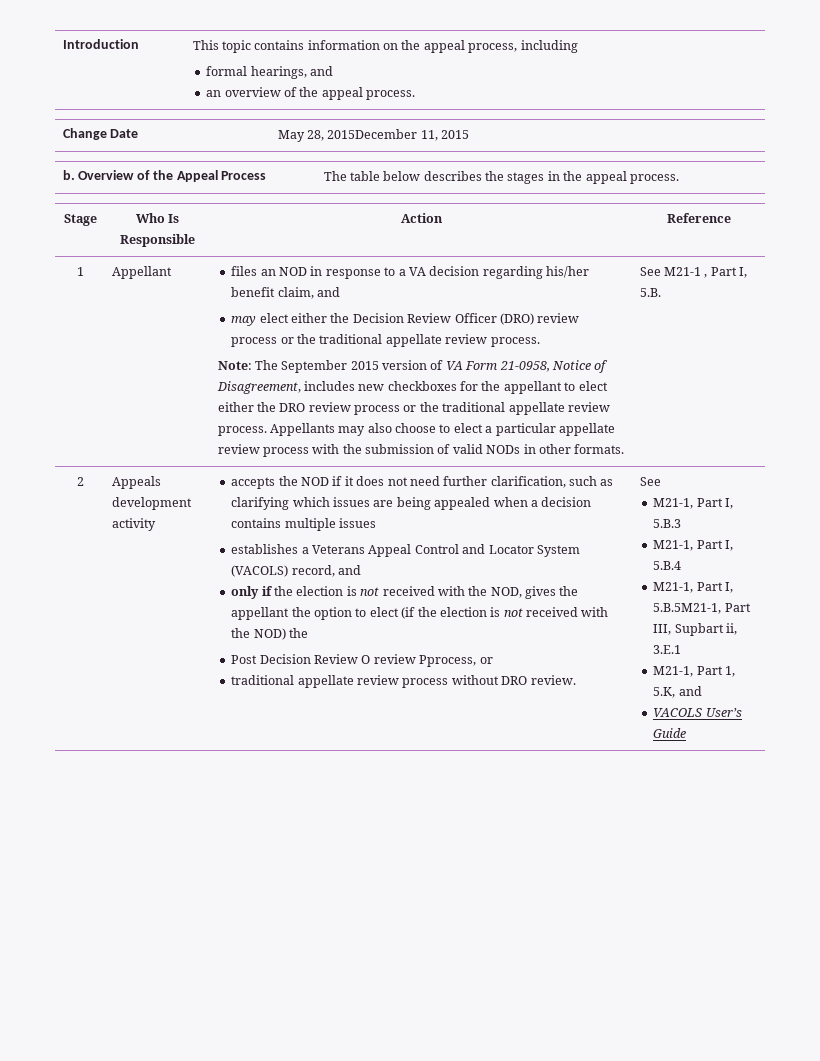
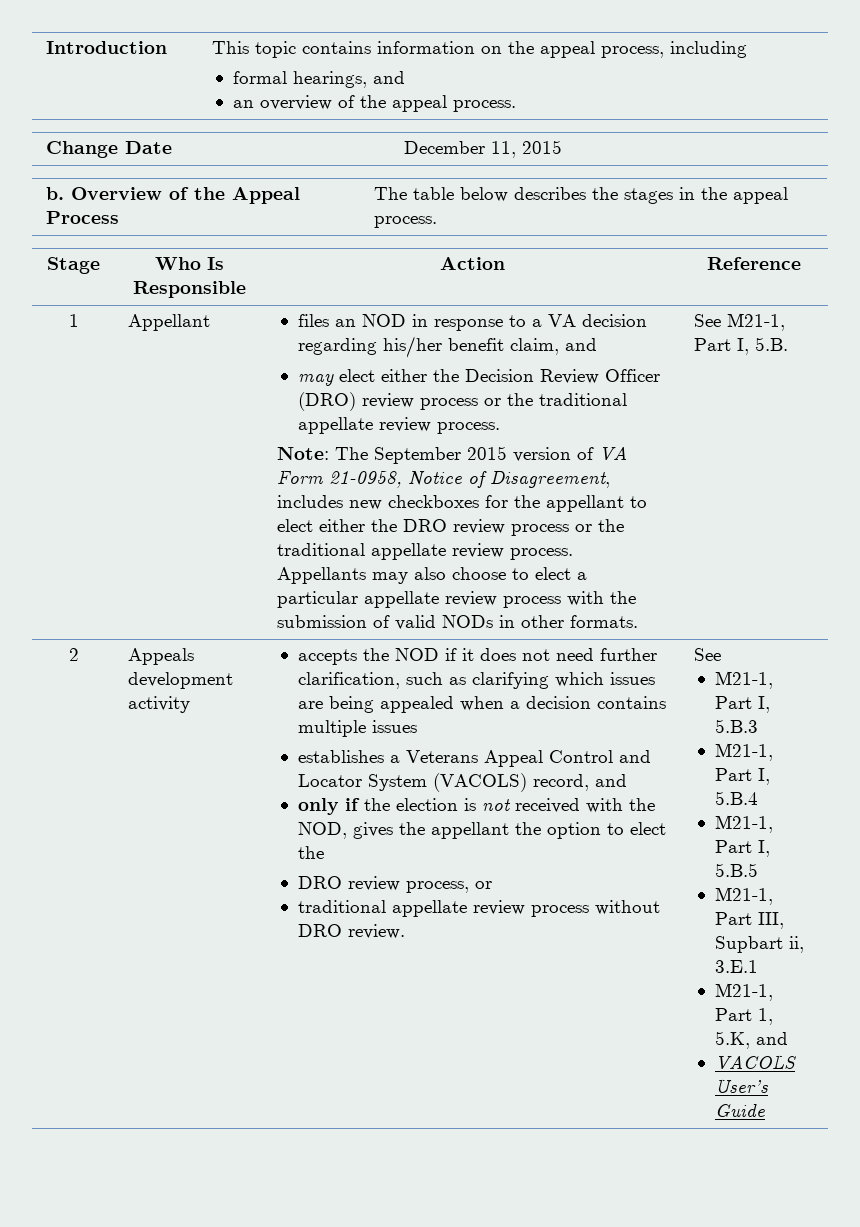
[277,129,418,142] May 28, 2015December -> [404,141,486,154] December
[663,267,708,278] M21-1 , -> [727,313,786,331] M21-1,
[401,607,609,619] [231,628,309,640] [231,654,477,667] (if the election is not received with the NOD) the // Post Decision Review O review Pprocess, -> [297,846,324,859] [297,876,469,893] the // DRO review process,
[653,603,722,614] 5.B.5M21-1, -> [714,863,758,877] [714,887,773,905] 5.B.5 // M21-1,

